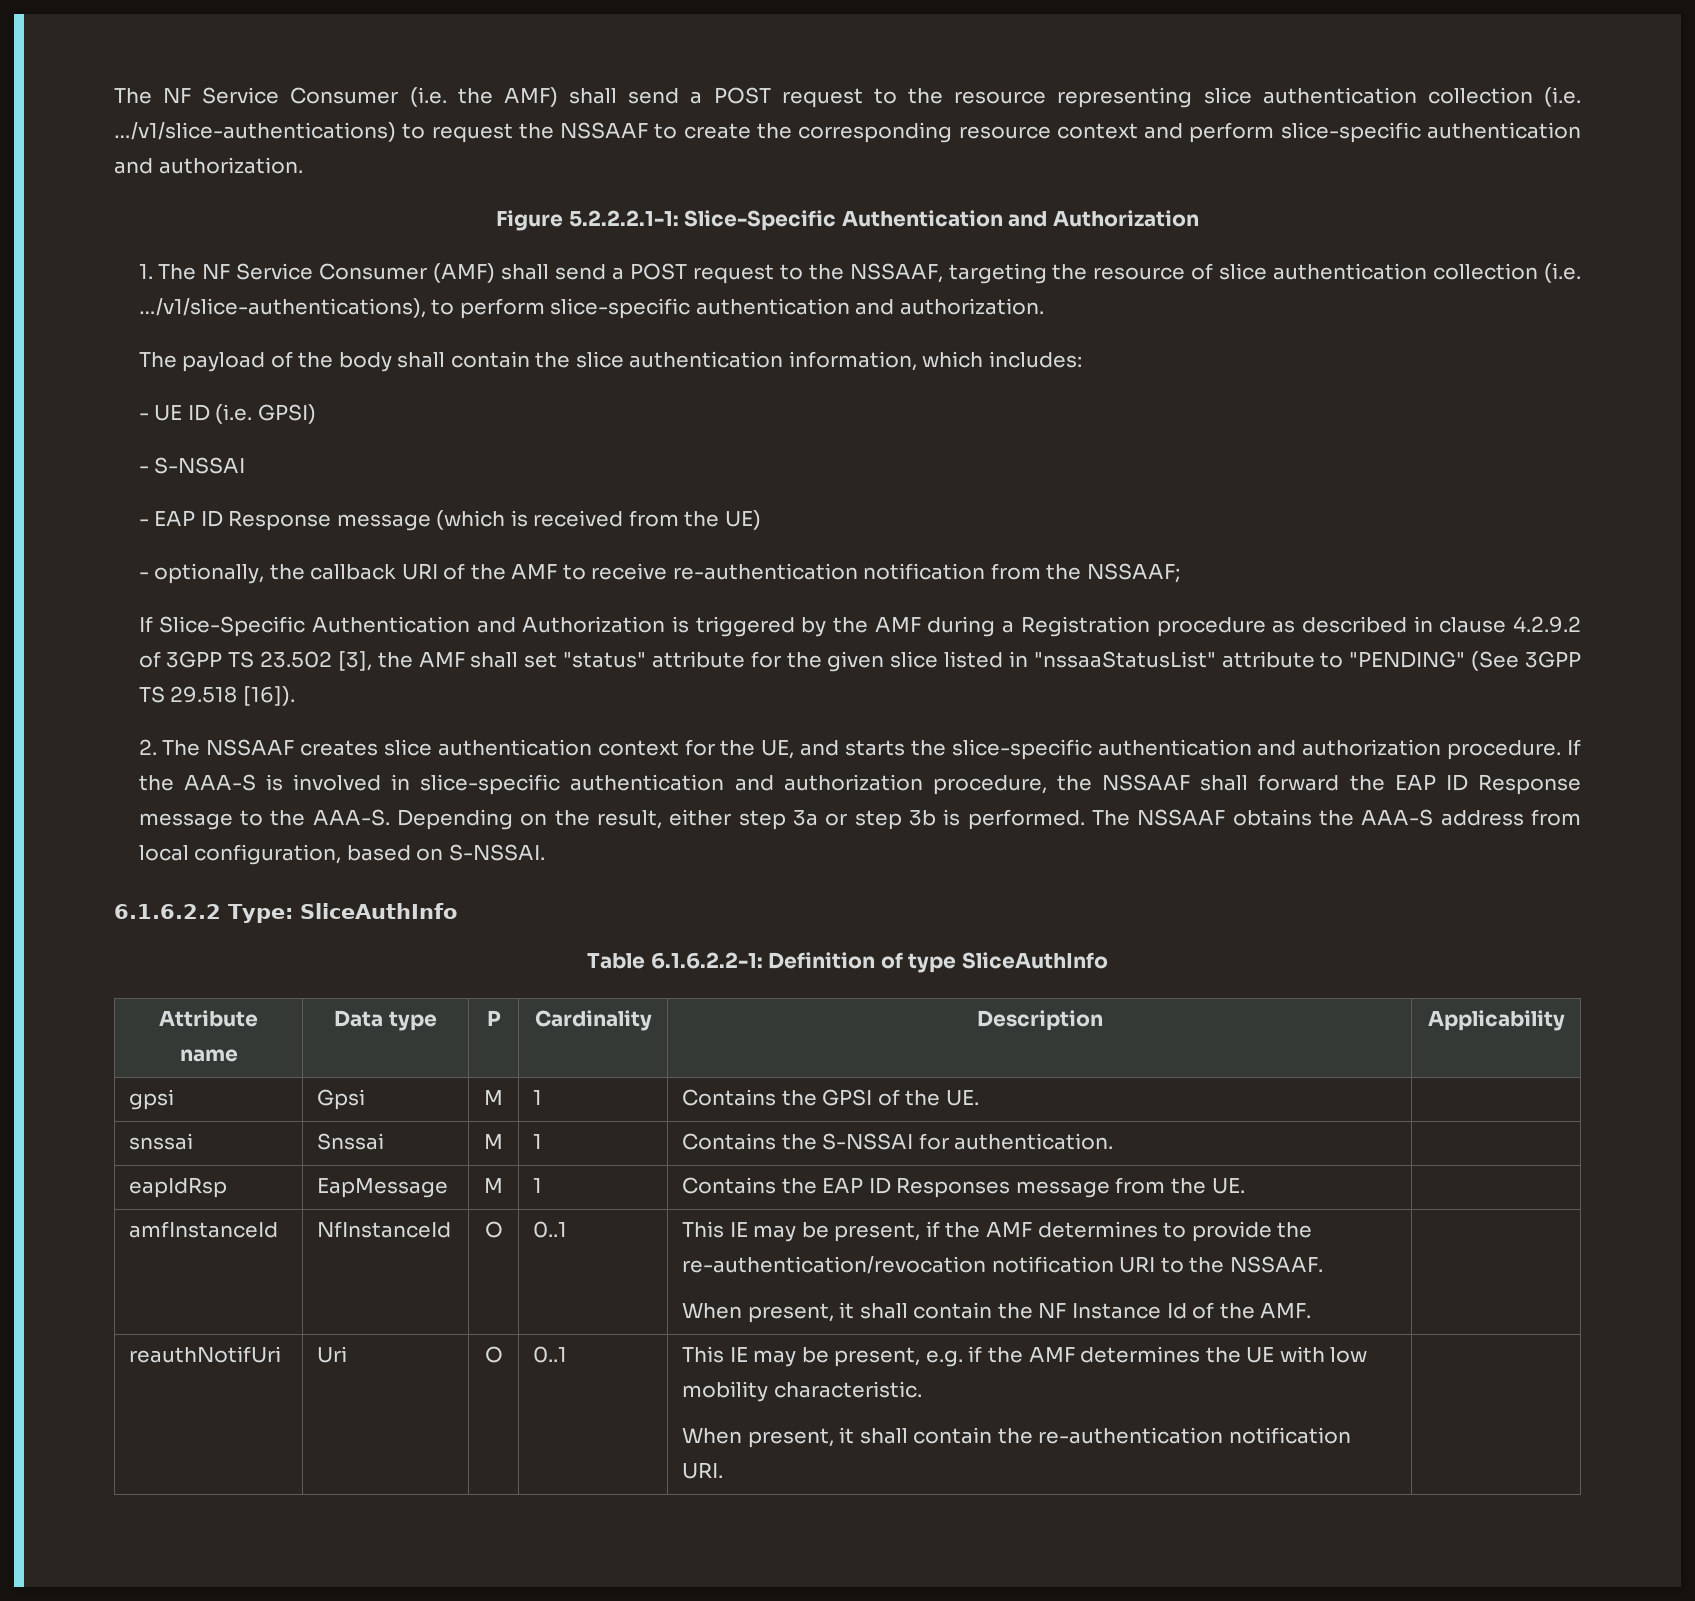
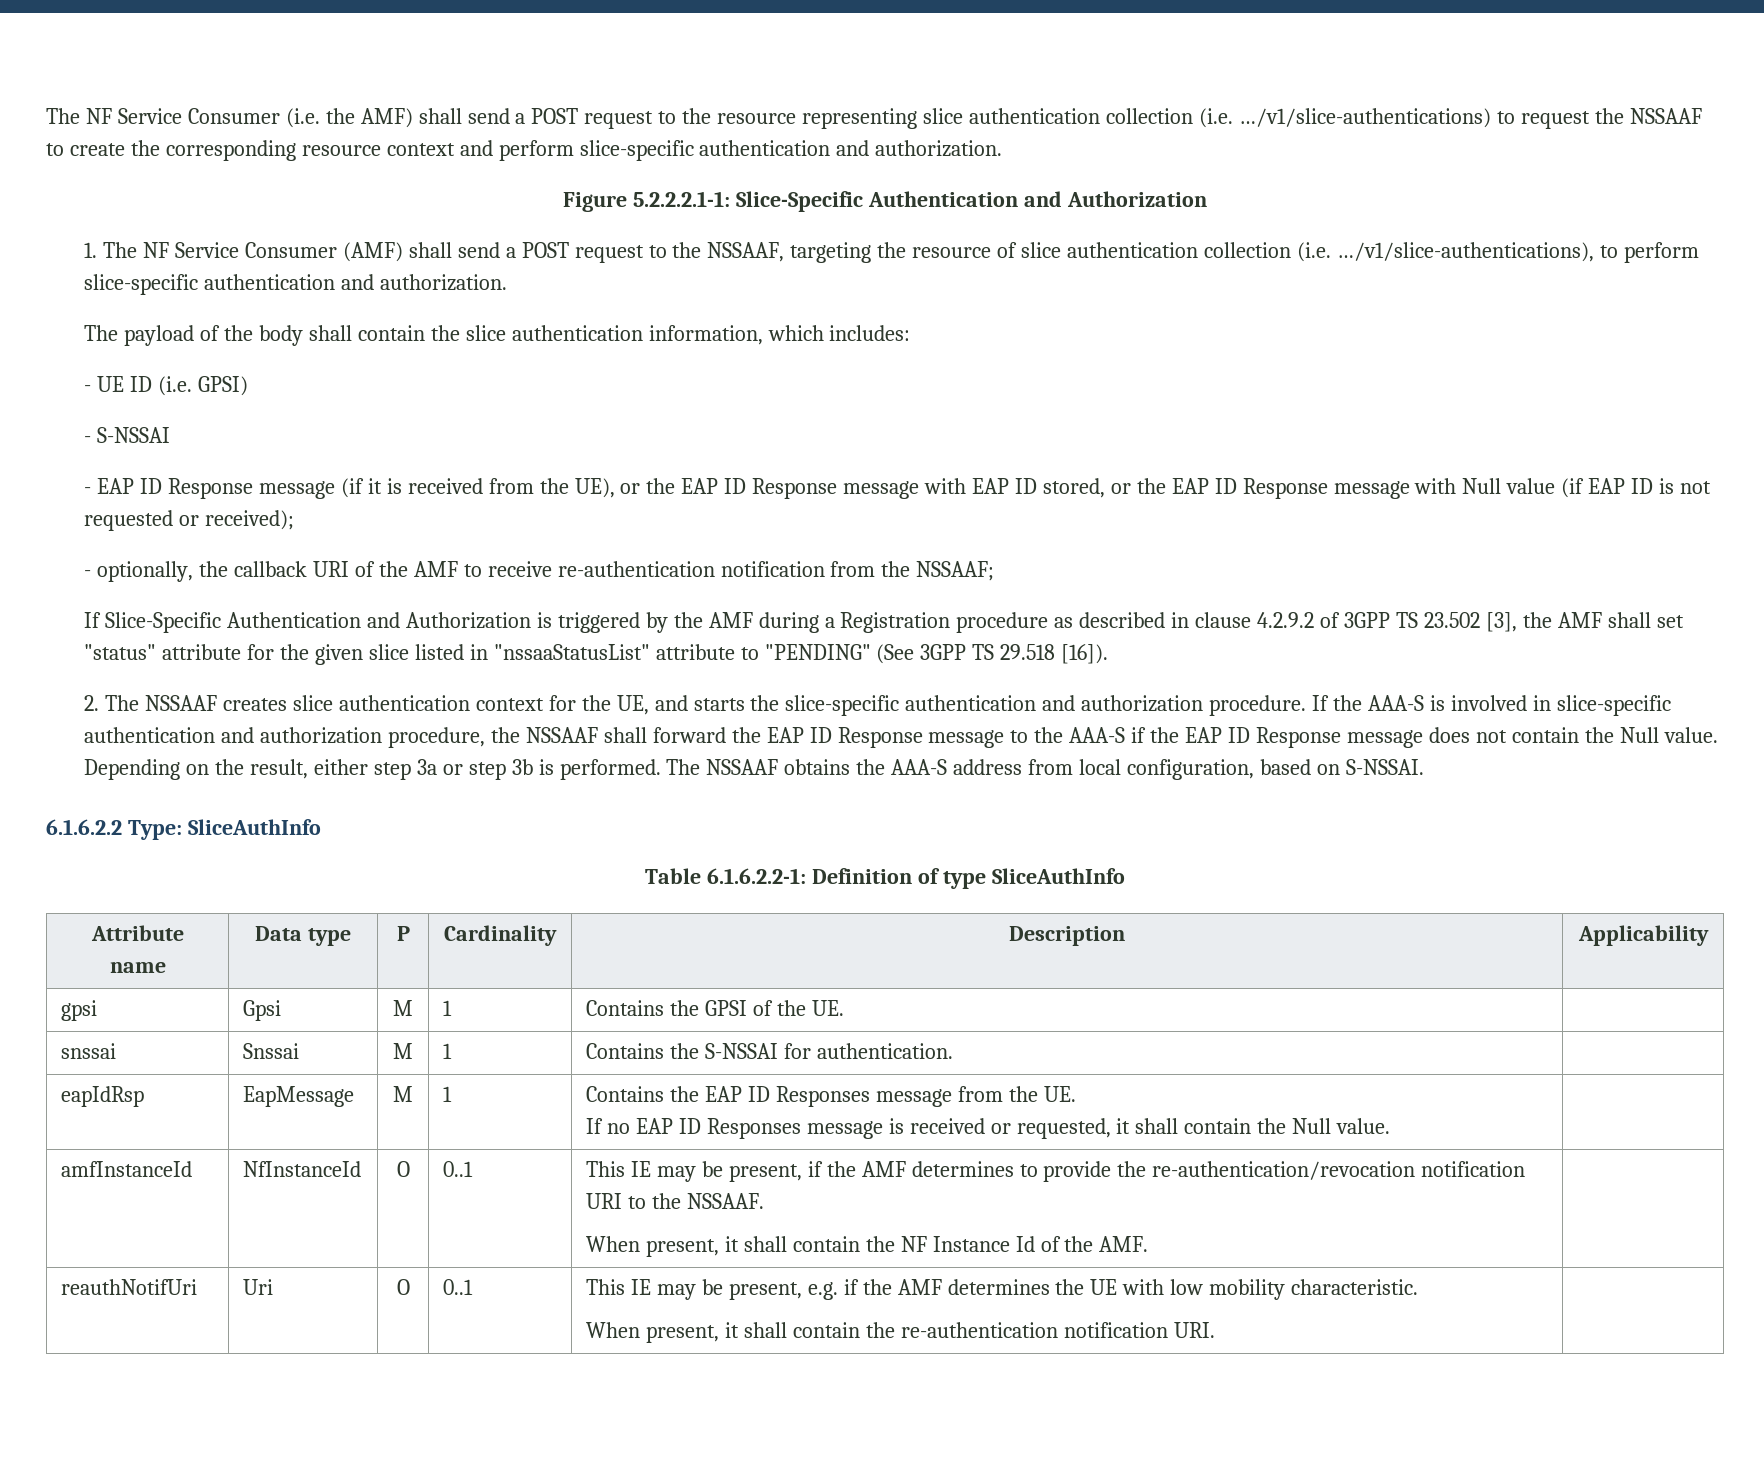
[436,510,506,530] (which -> [340,478,382,498] (if it
[724,510,761,530] UE) -> [574,478,1712,499] [84,510,295,531] UE), or the EAP ID Response message with EAP ID stored, or the EAP ID Response message with Null value (if EAP ID is not requested or received);
[312,809,390,826] AAA-S. -> [1069,727,1718,748] AAA-S if the EAP ID Response message does not contain the Null value.
(1245, 1186) none -> [586,1118,1391,1139] // If no EAP ID Responses message is received or requested, it shall contain the Null value.

